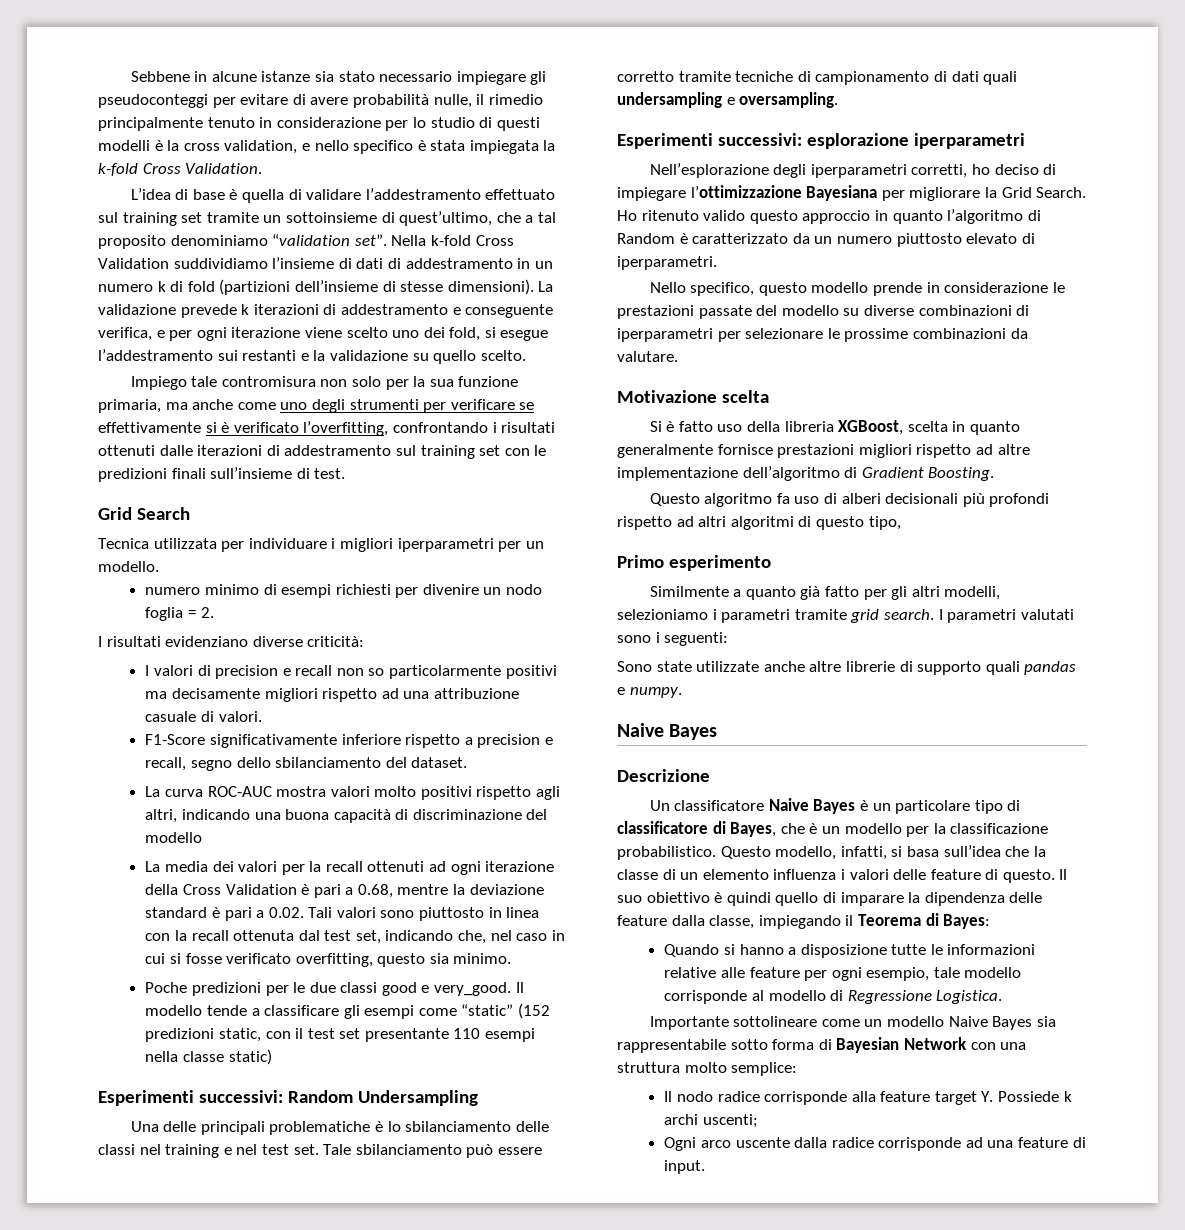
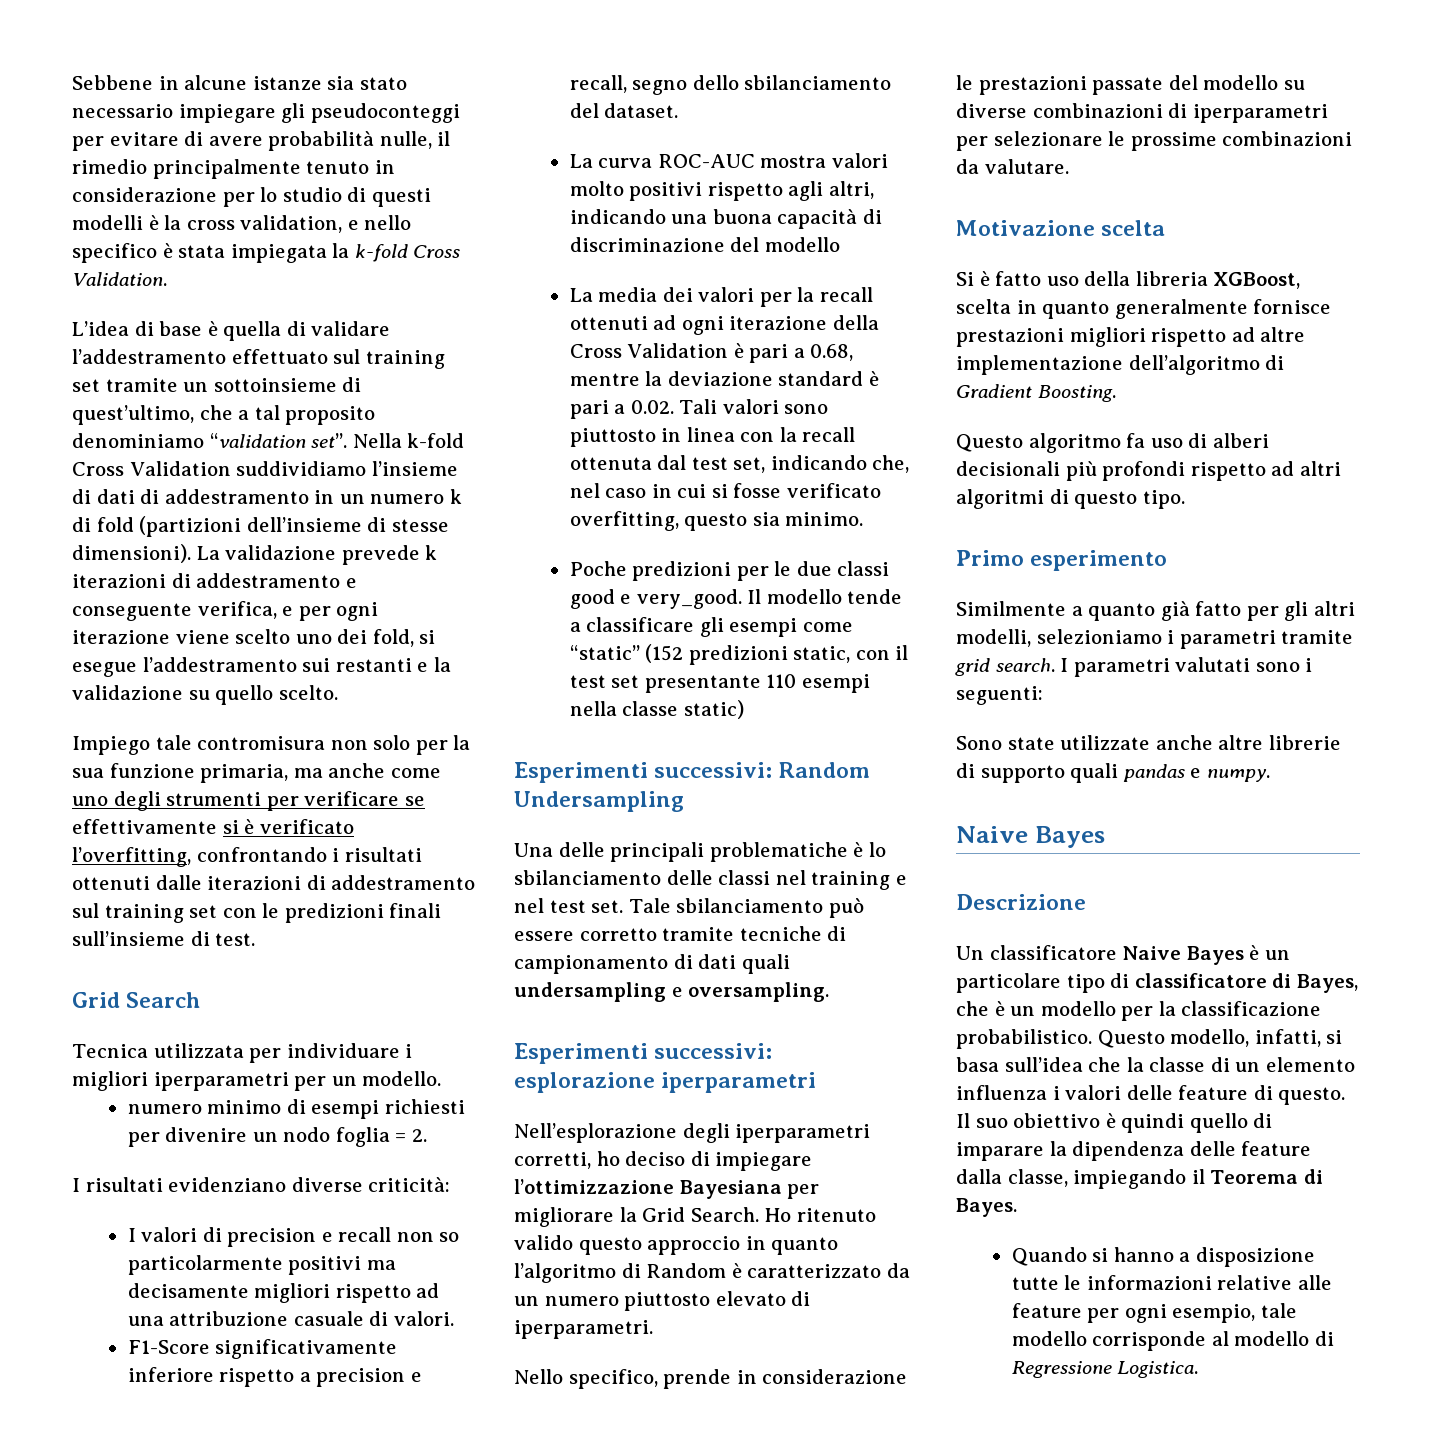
[758,282,869,296] questo modello -> (658, 1379) none
[868,516,901,530] tipo, -> [1142,490,1185,509] tipo.
[943,914,991,929] Bayes: -> [956,1198,1017,1217] Bayes.
[649,1016,1056,1030] [617,1037,1027,1053] [617,1062,798,1076] [664,1091,1072,1105] [664,1114,758,1128] [664,1137,1086,1151] [664,1160,706,1174] // Importante sottolineare come un modello Naive Bayes sia rappresentabile sotto forma di Bayesian Network con una struttura molto semplice: // Il nodo radice corrisponde alla feature target Y. Possiede k archi uscenti; // Ogni arco uscente dalla radice corrisponde ad una feature di input. -> (1199, 1369) none

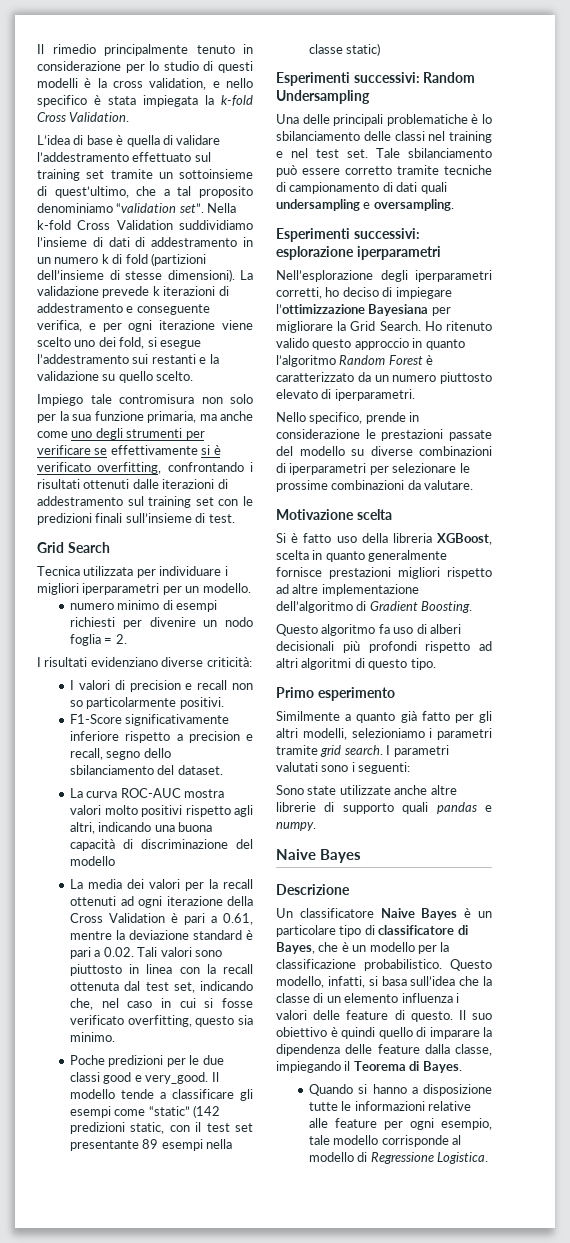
[72,75,407,90] [72,103,460,123] [72,131,451,151] Sebbene in alcune istanze sia stato necessario impiegare gli pseudoconteggi per evitare di avere probabilità nulle, il -> [37,44,44,54] Il
[72,847,191,867] l’overfitting, -> [97,462,162,474] overfitting,
[288,1256,396,1275] [127,1283,440,1303] [127,1311,454,1326] positivi ma decisamente migliori rispetto ad una attribuzione casuale di valori. -> [179,697,224,709] positivi.
[810,344,854,361] 0.68, -> [222,913,253,925] 0.61,
[645,644,684,663] (152 -> [193,1105,221,1118] (142
[766,674,797,688] 110 -> [142,1139,159,1149] 89
[621,1263,727,1278] di Random -> [339,355,423,365] Random Forest

